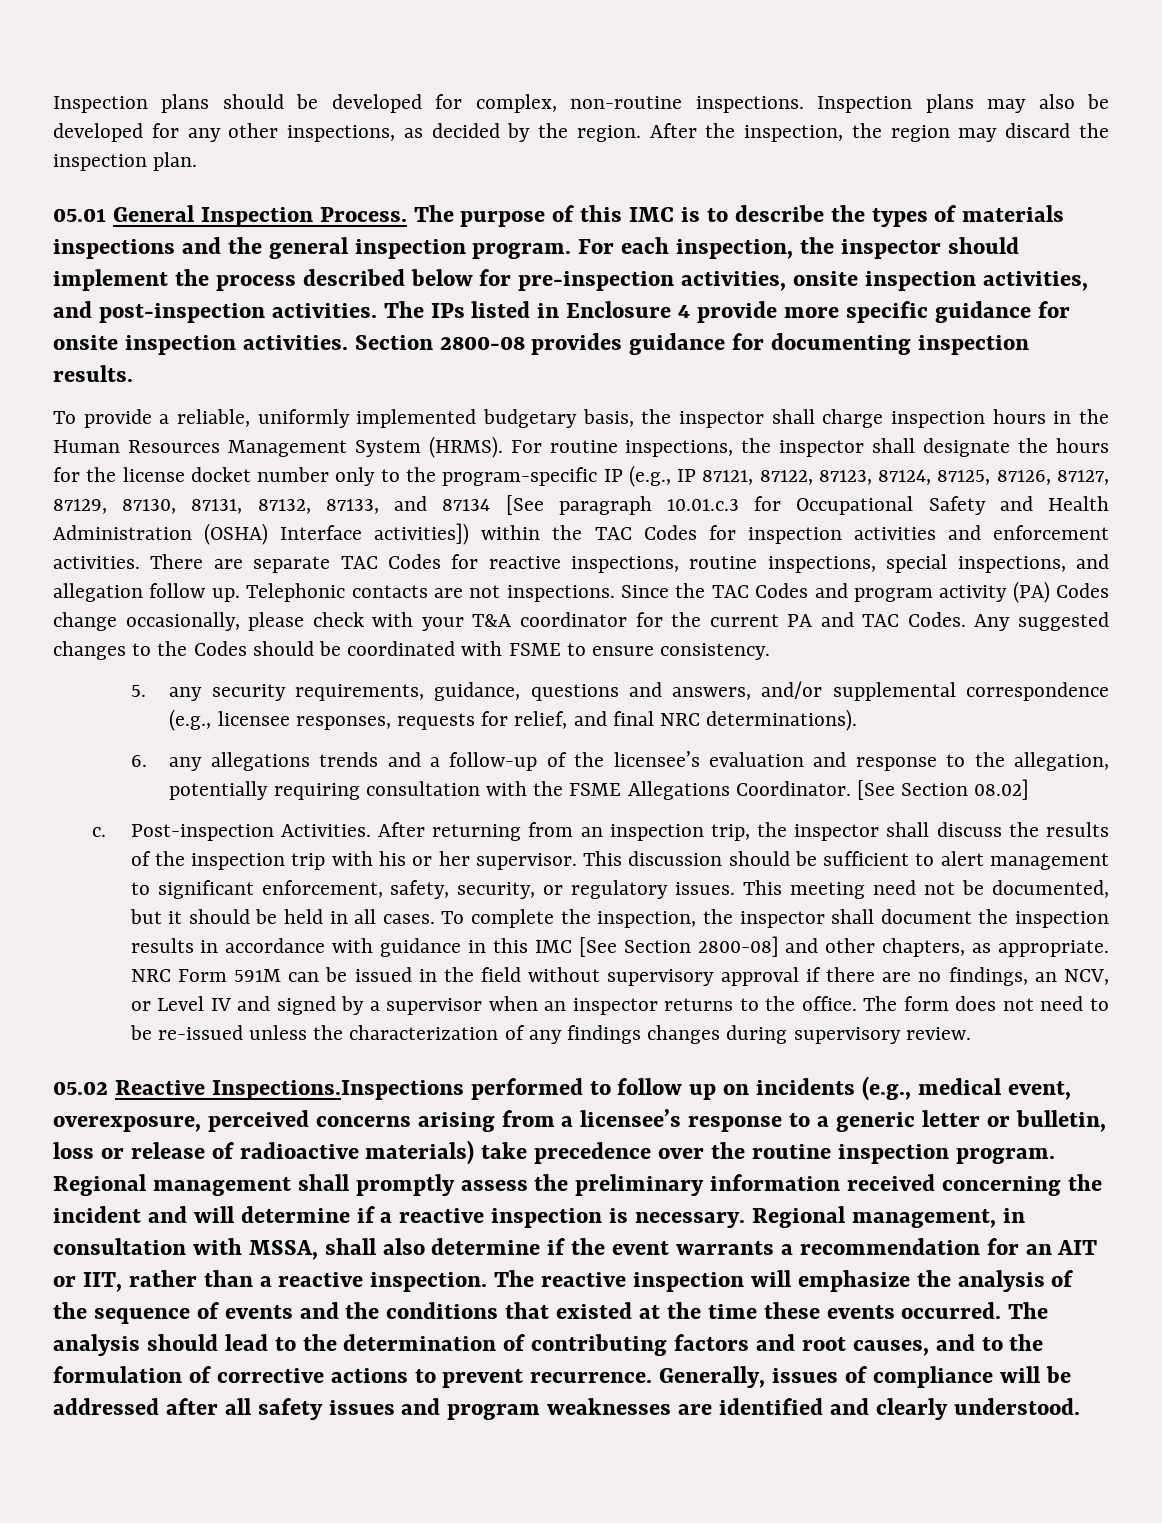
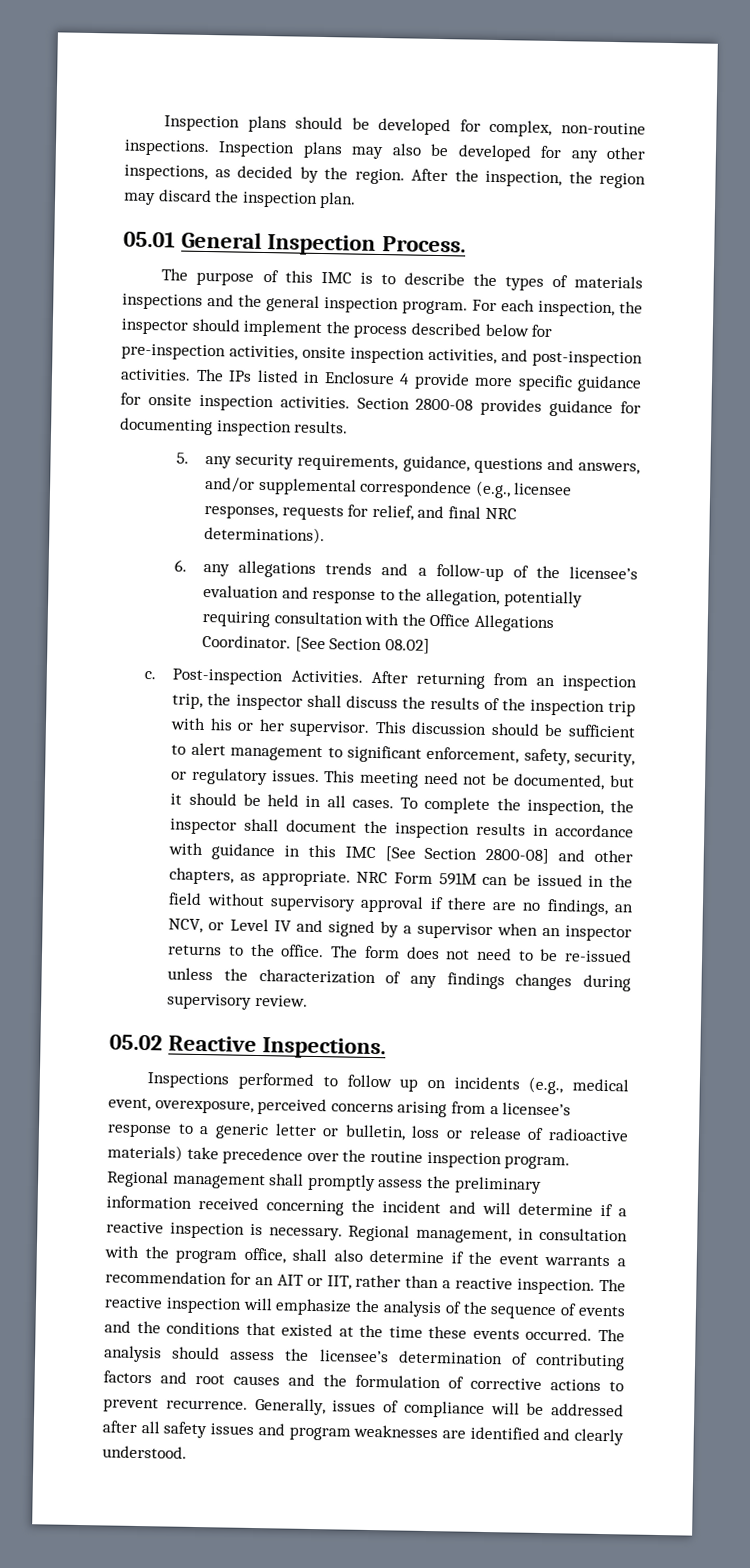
(407, 214) none -> (466, 244) //
[53,409,1109,428] [53,436,1109,458] [53,465,1110,487] [53,495,1109,515] [53,523,1109,545] [53,554,1109,573] [53,581,1109,603] [53,612,1109,631] [53,641,771,660] // To provide a reliable, uniformly implemented budgetary basis, the inspector shall charge inspection hours in the Human Resources Management System (HRMS). For routine inspections, the inspector shall designate the hours for the license docket number only to the program-specific IP (e.g., IP 87121, 87122, 87123, 87124, 87125, 87126, 87127, 87129, 87130, 87131, 87132, 87133, and 87134 [See paragraph 10.01.c.3 for Occupational Safety and Health Administration (OSHA) Interface activities]) within the TAC Codes for inspection activities and enforcement activities. There are separate TAC Codes for reactive inspections, routine inspections, special inspections, and allegation follow up. Telephonic contacts are not inspections. Since the TAC Codes and program activity (PA) Codes change occasionally, please check with your T&A coordinator for the current PA and TAC Codes. Any suggested changes to the Codes should be coordinated with FSME to ensure consistency. -> (349, 427) none
[569,783,622,796] FSME -> [429,613,471,627] Office
[211,1080,464,1100] Inspections.Inspections -> [262,1037,387,1060] [147,1072,230,1089] Inspections. // Inspections
[248,1240,318,1260] MSSA, -> [144,1246,286,1264] the program office,
[224,1334,337,1351] lead to the -> [230,1348,389,1363] assess the licensee’s
[852,1334,1003,1356] causes, and to -> [233,1373,315,1387] causes and

